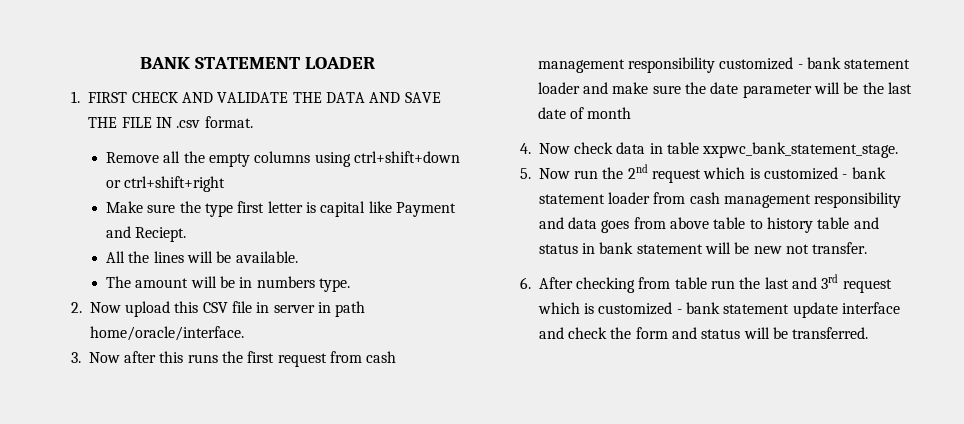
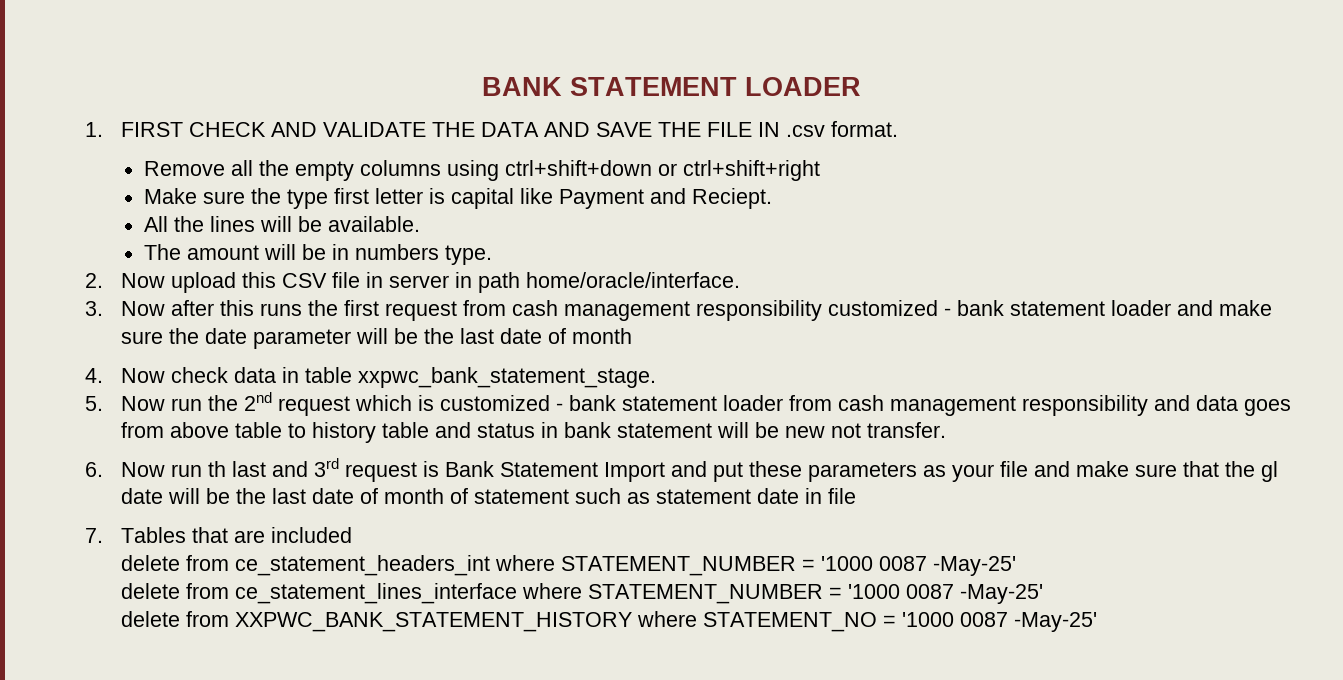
[538,274,892,293] [537,302,900,318] [538,327,869,339] After checking from table run the last and 3rd request which is customized - bank statement update interface and check the form and status will be transferred. -> [120,458,1278,482] [120,488,856,504] [84,527,352,543] [120,555,1016,576] [120,583,1043,604] [120,611,1097,632] Now run th last and 3rd request is Bank Statement Import and put these parameters as your file and make sure that the gl date will be the last date of month of statement such as statement date in file // 7. Tables that are included // delete from ce_statement_headers_int where STATEMENT_NUMBER = '1000 0087 -May-25' // delete from ce_statement_lines_interface where STATEMENT_NUMBER = '1000 0087 -May-25' // delete from XXPWC_BANK_STATEMENT_HISTORY where STATEMENT_NO = '1000 0087 -May-25'

